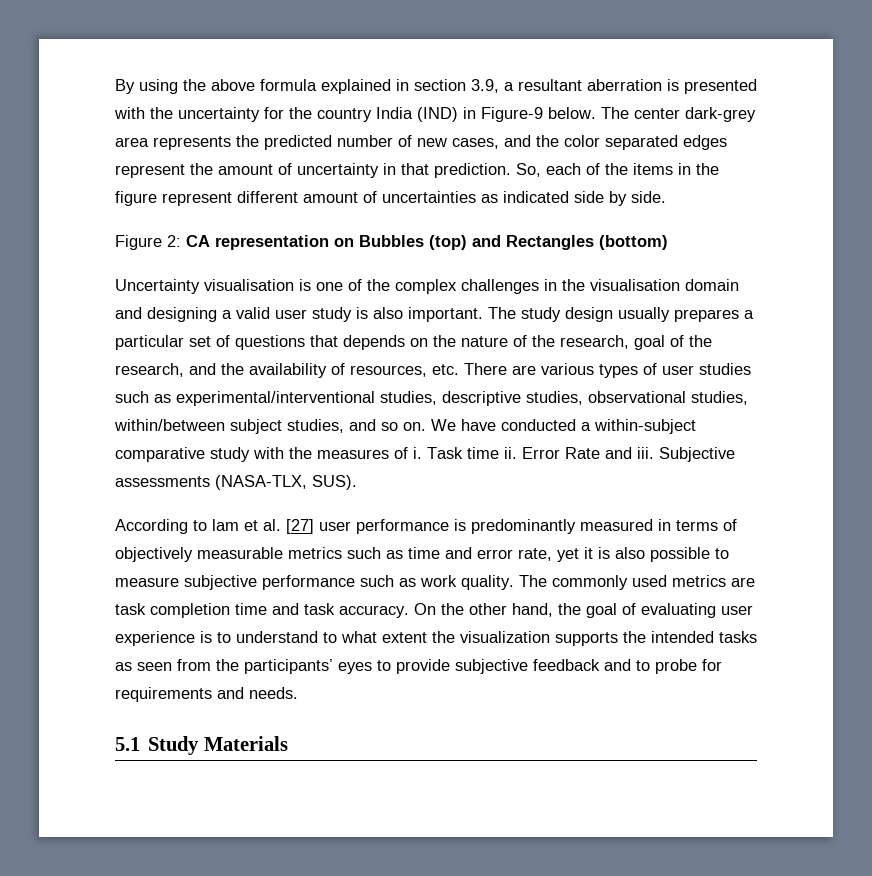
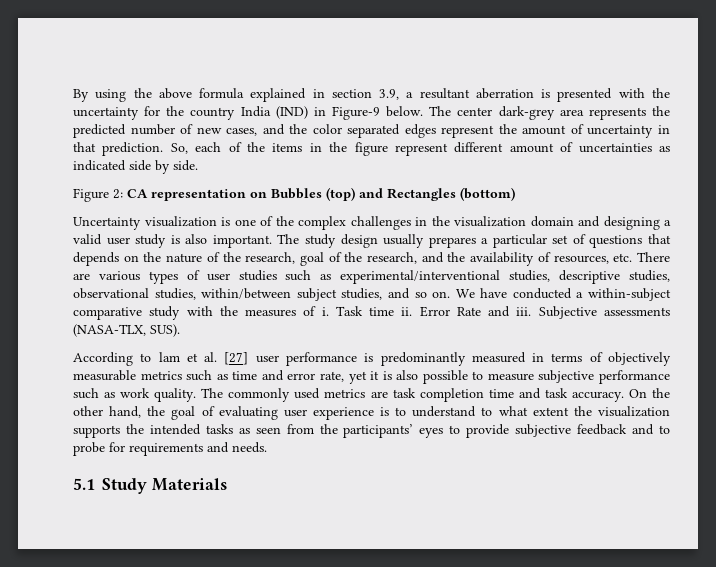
[204,279,294,291] visualisation -> [144,216,217,227] visualization
[590,279,680,291] visualisation -> [454,216,526,227] visualization

